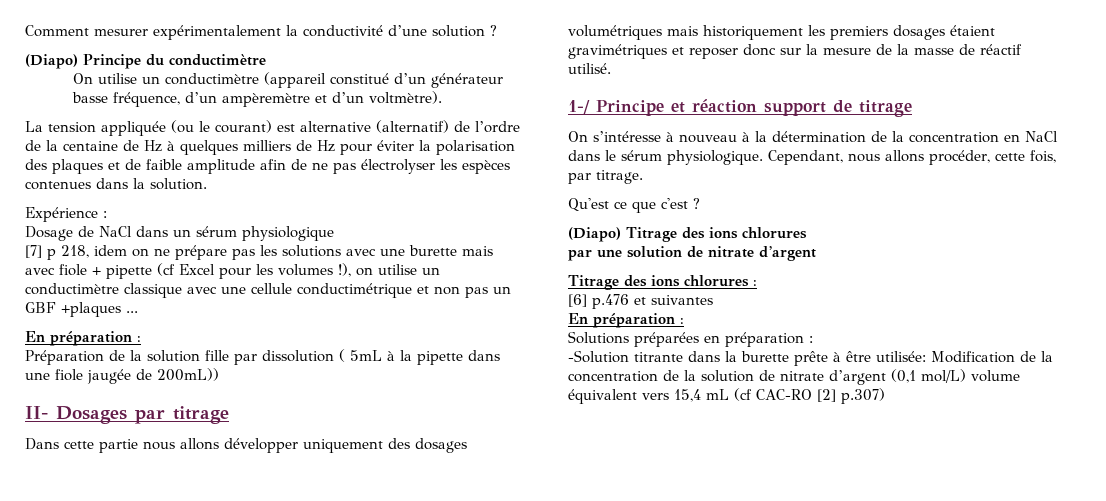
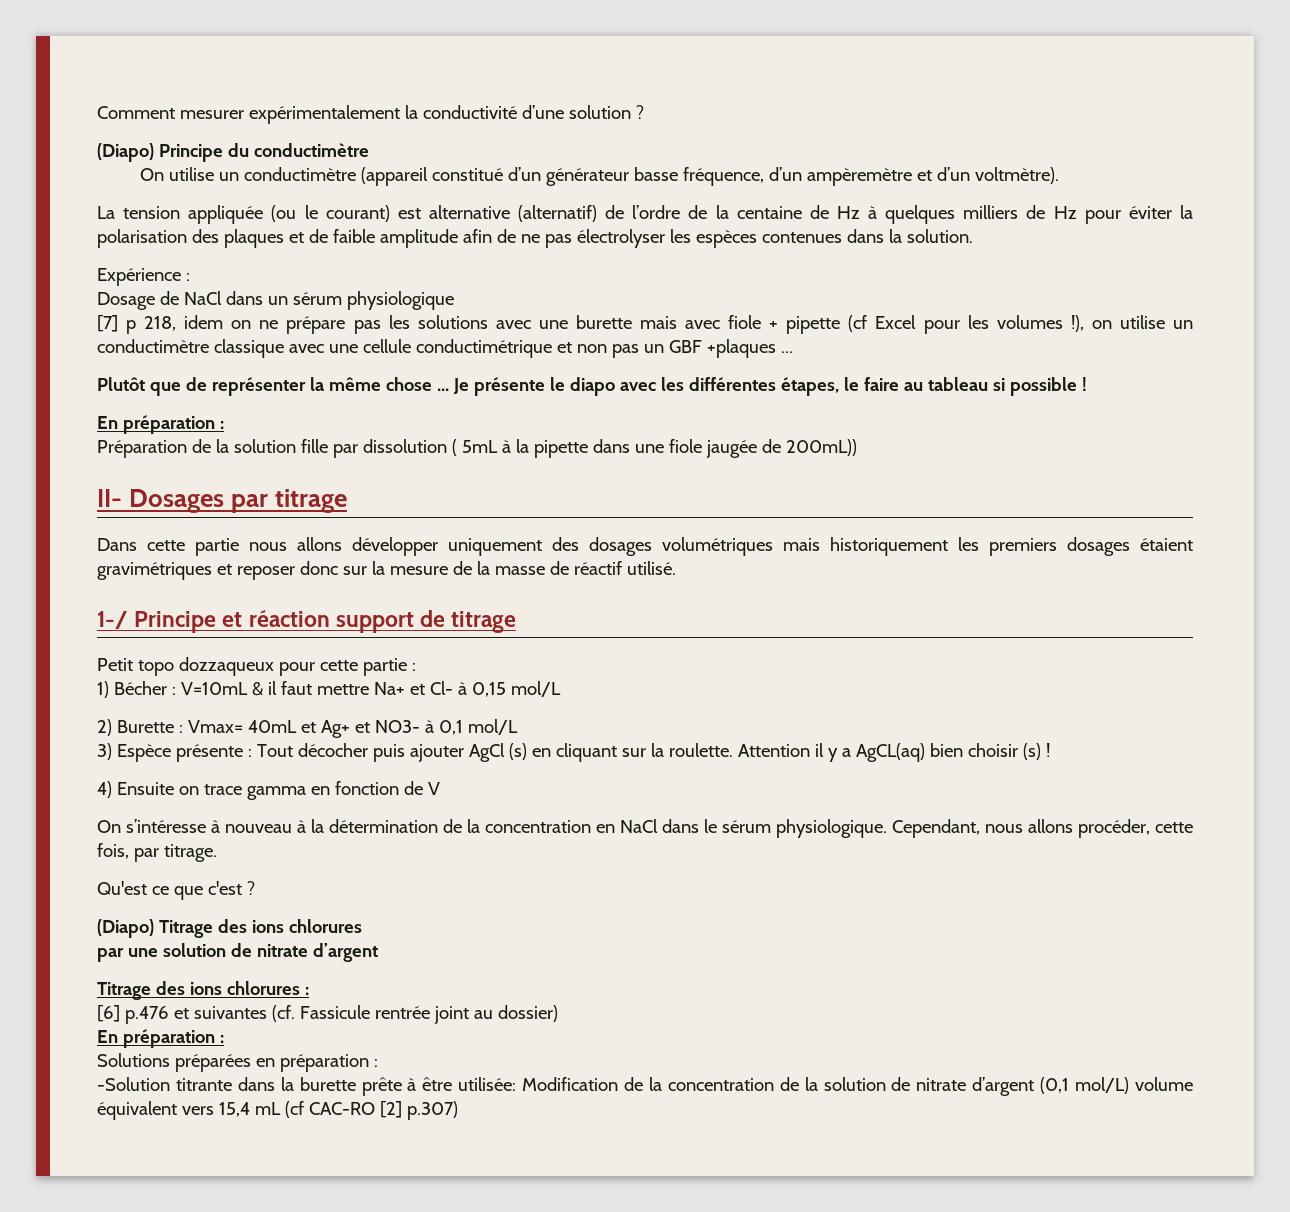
(138, 312) none -> [97,377,1087,396] // Plutôt que de représenter la même chose ... Je présente le diapo avec les différentes étapes, le faire au tableau si possible !
(912, 108) none -> [97,657,416,676] [97,681,561,698] [97,719,518,738] [97,743,1050,762] [97,781,440,800] // Petit topo dozzaqueux pour cette partie : // 1) Bécher : V=10mL & il faut mettre Na+ et Cl- à 0,15 mol/L // 2) Burette : Vmax= 40mL et Ag+ et NO3- à 0,1 mol/L // 3) Espèce présente : Tout décocher puis ajouter AgCl (s) en cliquant sur la roulette. Attention il y a AgCL(aq) bien choisir (s) ! // 4) Ensuite on trace gamma en fonction de V
(713, 300) none -> [271,1005,558,1024] (cf. Fassicule rentrée joint au dossier)

